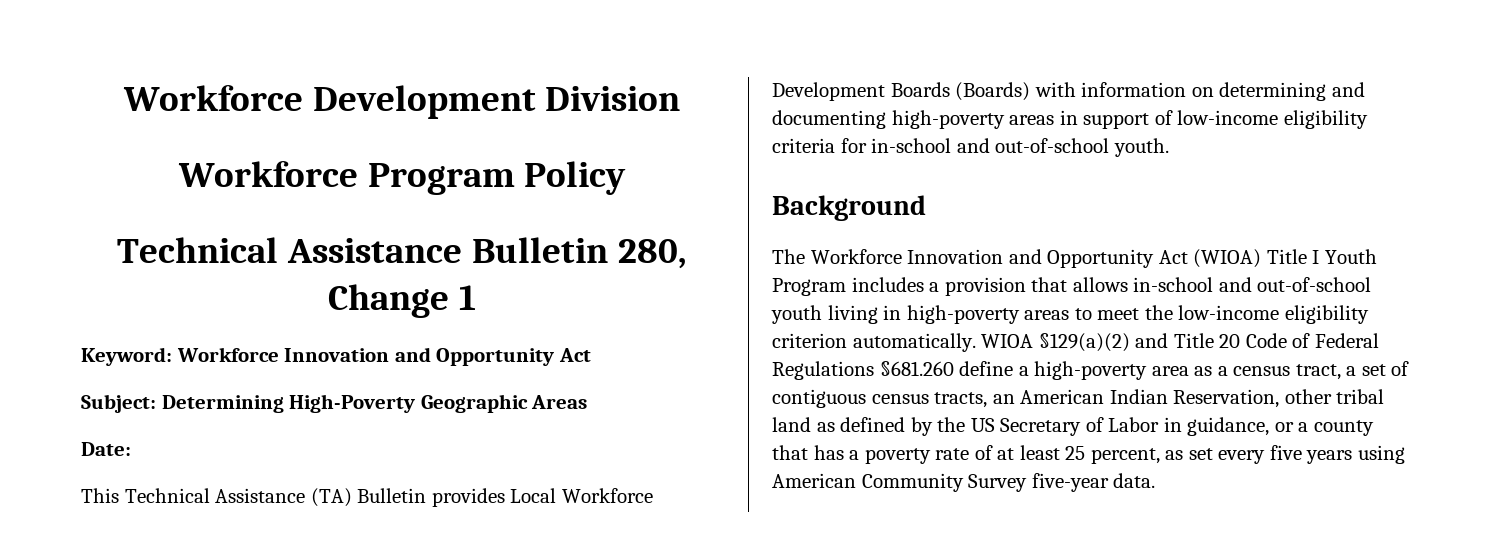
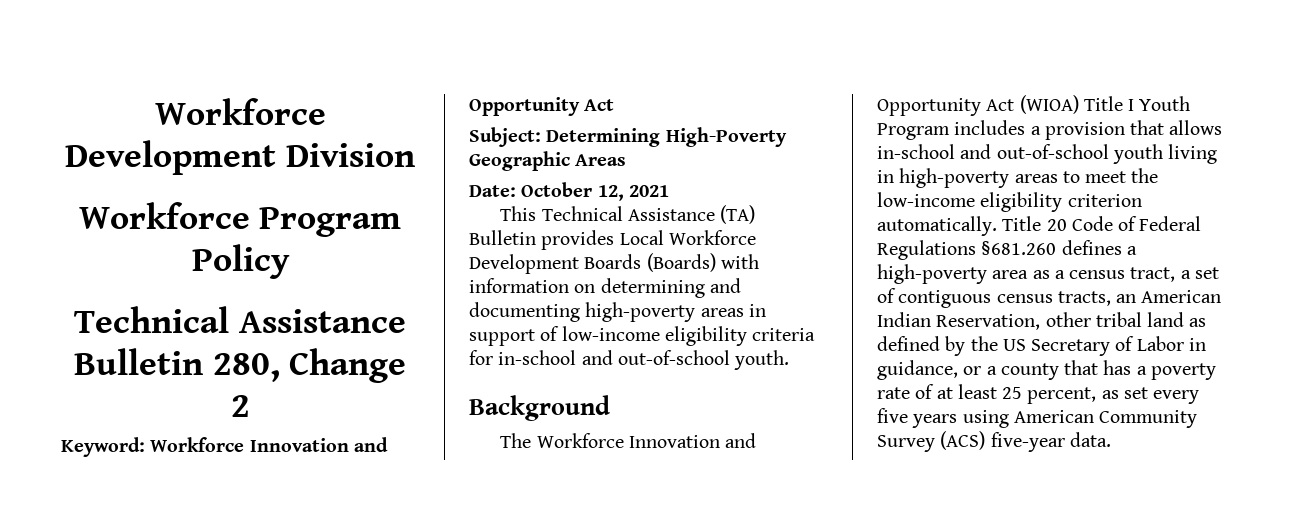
[458,285,476,310] 1 -> [230,395,250,417] 2
(131, 449) none -> [521,182,669,201] October 12, 2021
[981,333,1169,352] WIOA §129(a)(2) and -> (997, 226) none
[959,361,1014,376] define -> [1061,240,1122,255] defines
(1028, 483) none -> [940,431,986,450] (ACS)

